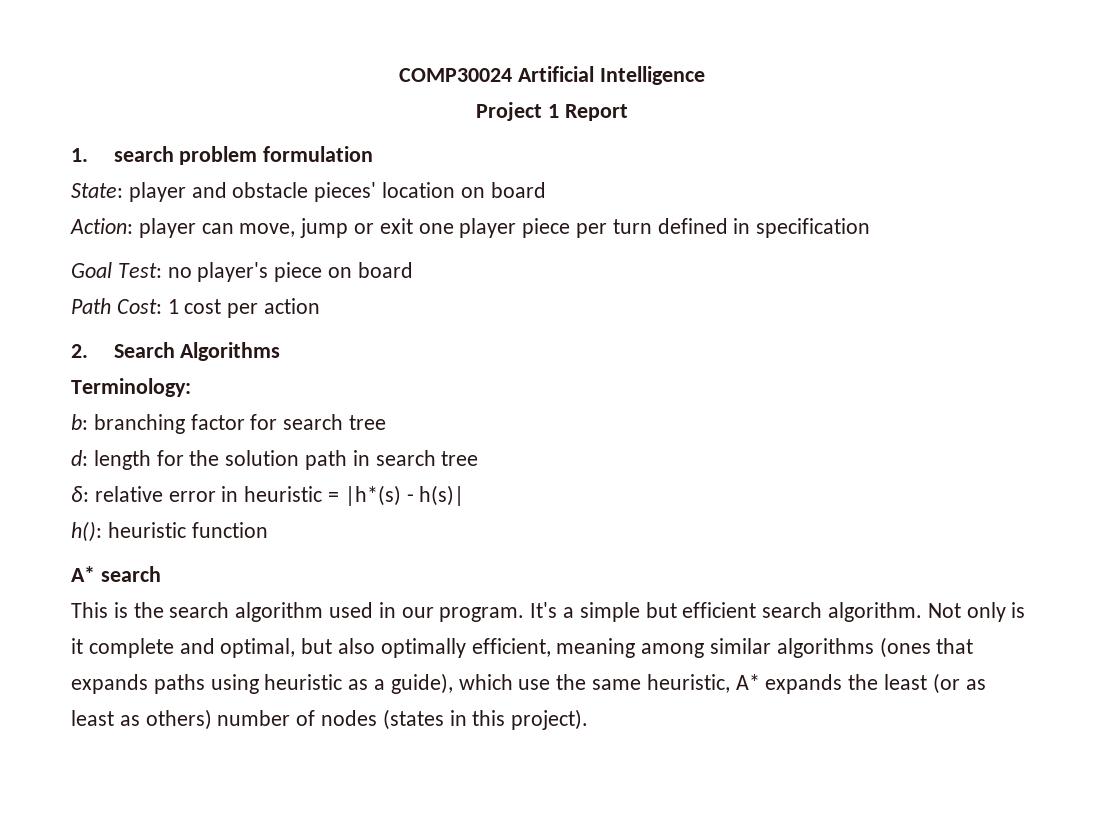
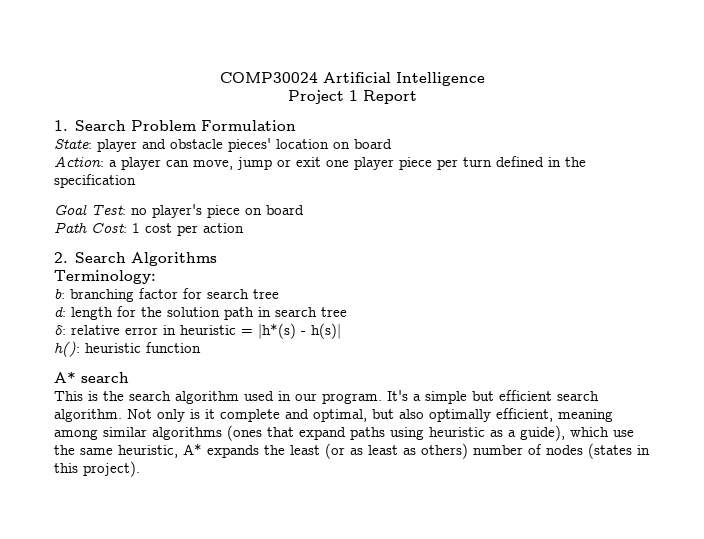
[113,146,374,165] search problem formulation -> [75,120,297,131] Search Problem Formulation
(133, 226) none -> [109,160,117,167] a
(751, 226) none -> [565,157,586,167] the
[71,674,148,694] expands -> [299,427,346,440] expand

